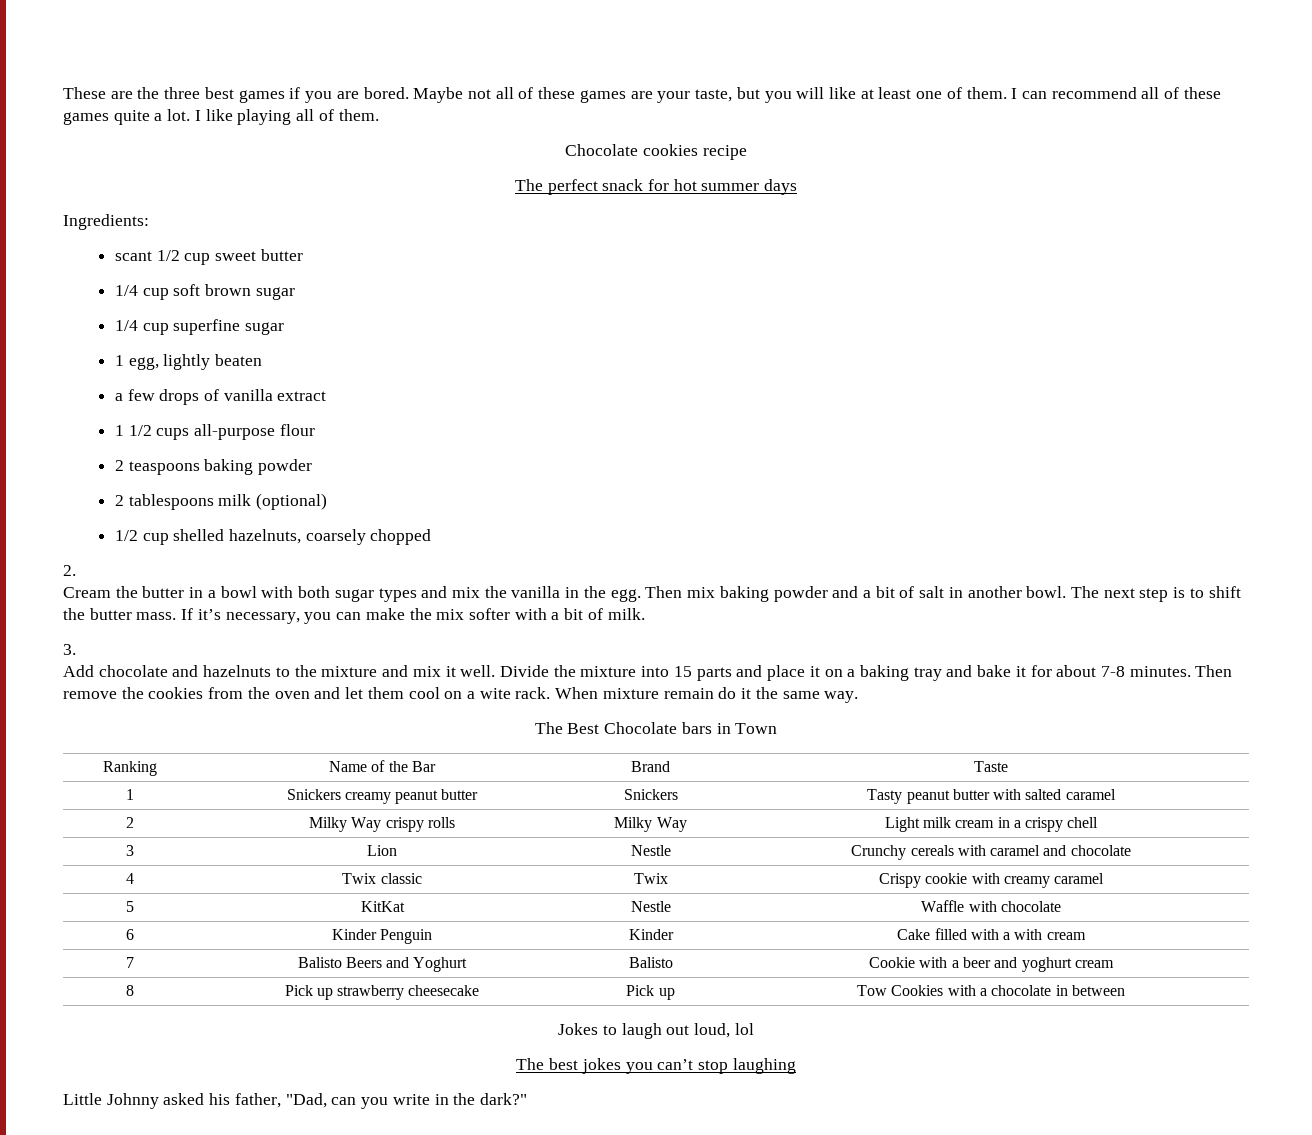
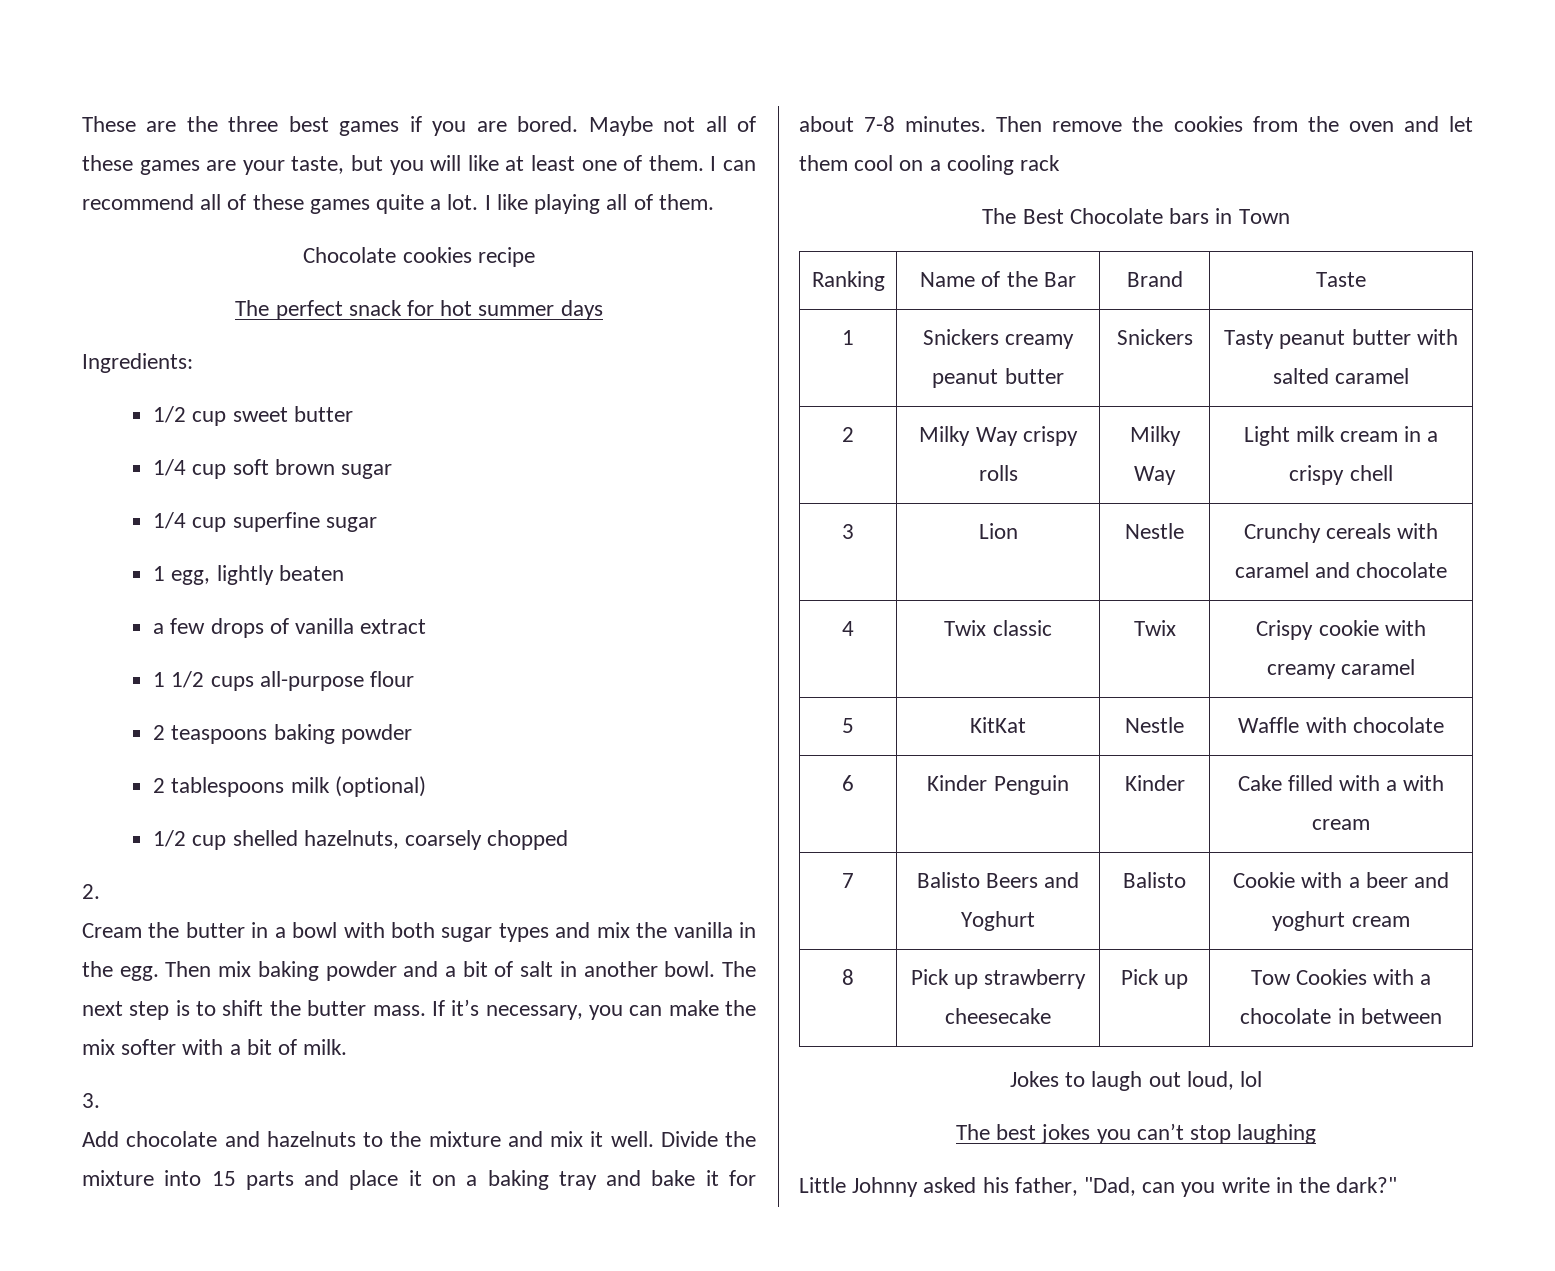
[114,251,152,261] scant -> (193, 363) none
[479,687,859,703] wite rack. When mixture remain do it the same way. -> [946,155,1061,175] cooling rack

